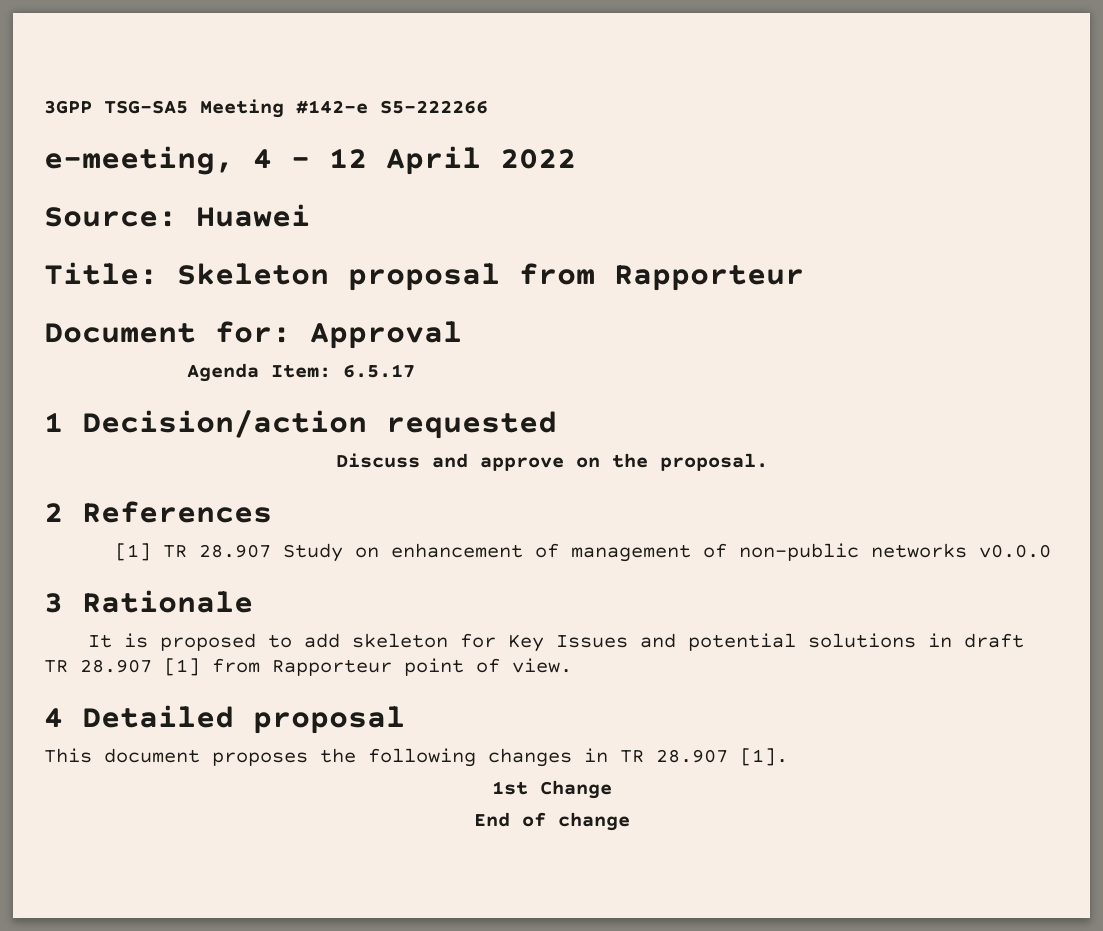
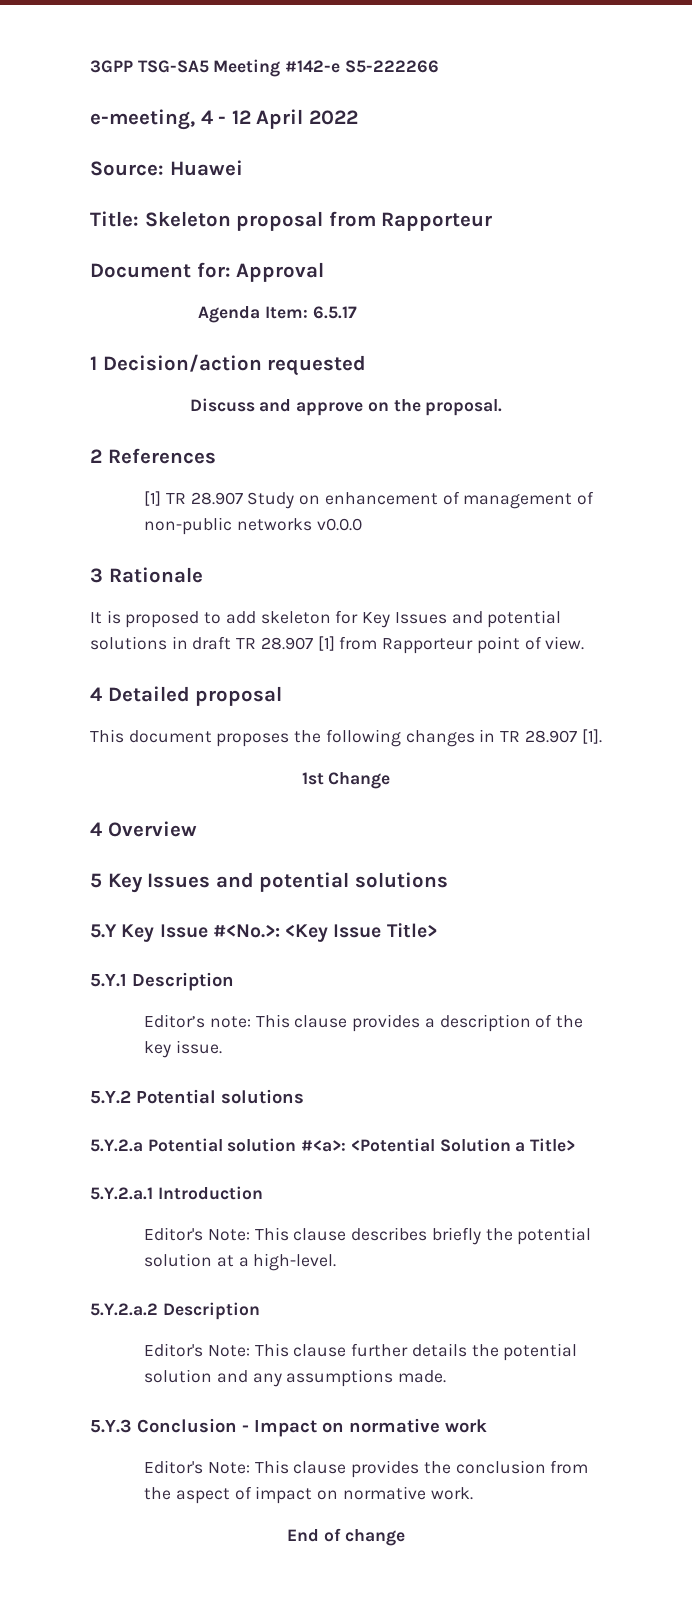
(612, 789) none -> [90,821,197,837] [90,872,448,893] [90,923,437,942] [90,972,234,991] [144,1014,584,1032] [144,1040,222,1058] [90,1089,304,1104] [90,1138,576,1152] [90,1186,263,1200] [144,1227,592,1245] [144,1253,337,1271] [90,1302,260,1320] [144,1343,578,1361] [144,1369,447,1387] [90,1418,487,1437] [144,1460,589,1478] [144,1486,473,1504] // 4 Overview // 5 Key Issues and potential solutions // 5.Y Key Issue #<No.>: <Key Issue Title> // 5.Y.1 Description // Editor’s note: This clause provides a description of the key issue. // 5.Y.2 Potential solutions // 5.Y.2.a Potential solution #<a>: <Potential Solution a Title> // 5.Y.2.a.1 Introduction // Editor's Note: This clause describes briefly the potential solution at a high-level. // 5.Y.2.a.2 Description // Editor's Note: This clause further details the potential solution and any assumptions made. // 5.Y.3 Conclusion - Impact on normative work // Editor's Note: This clause provides the conclusion from the aspect of impact on normative work.

